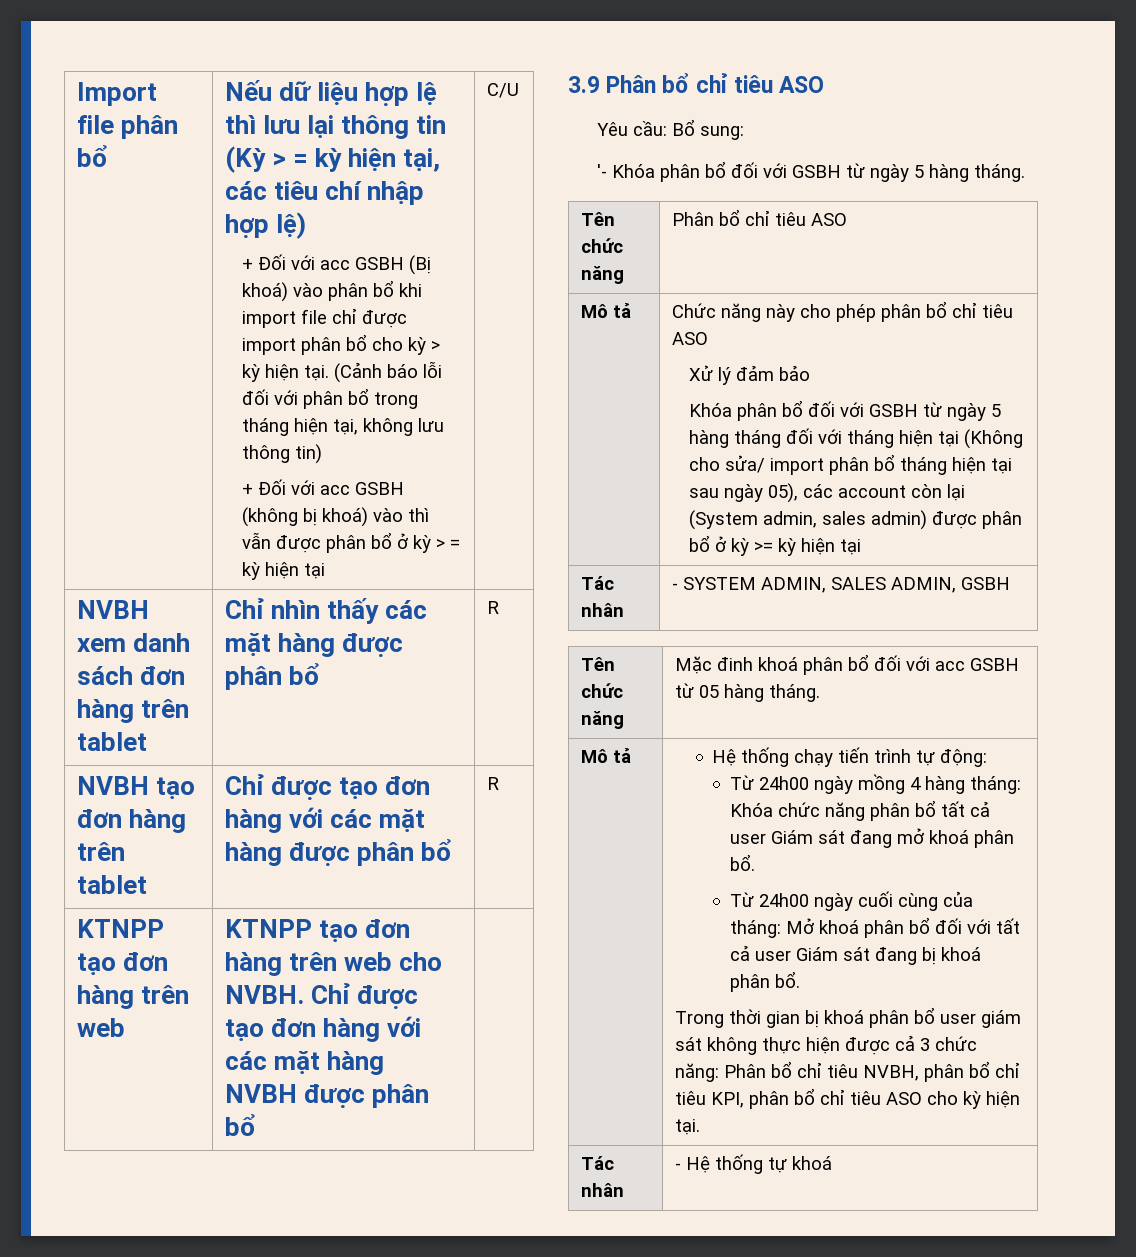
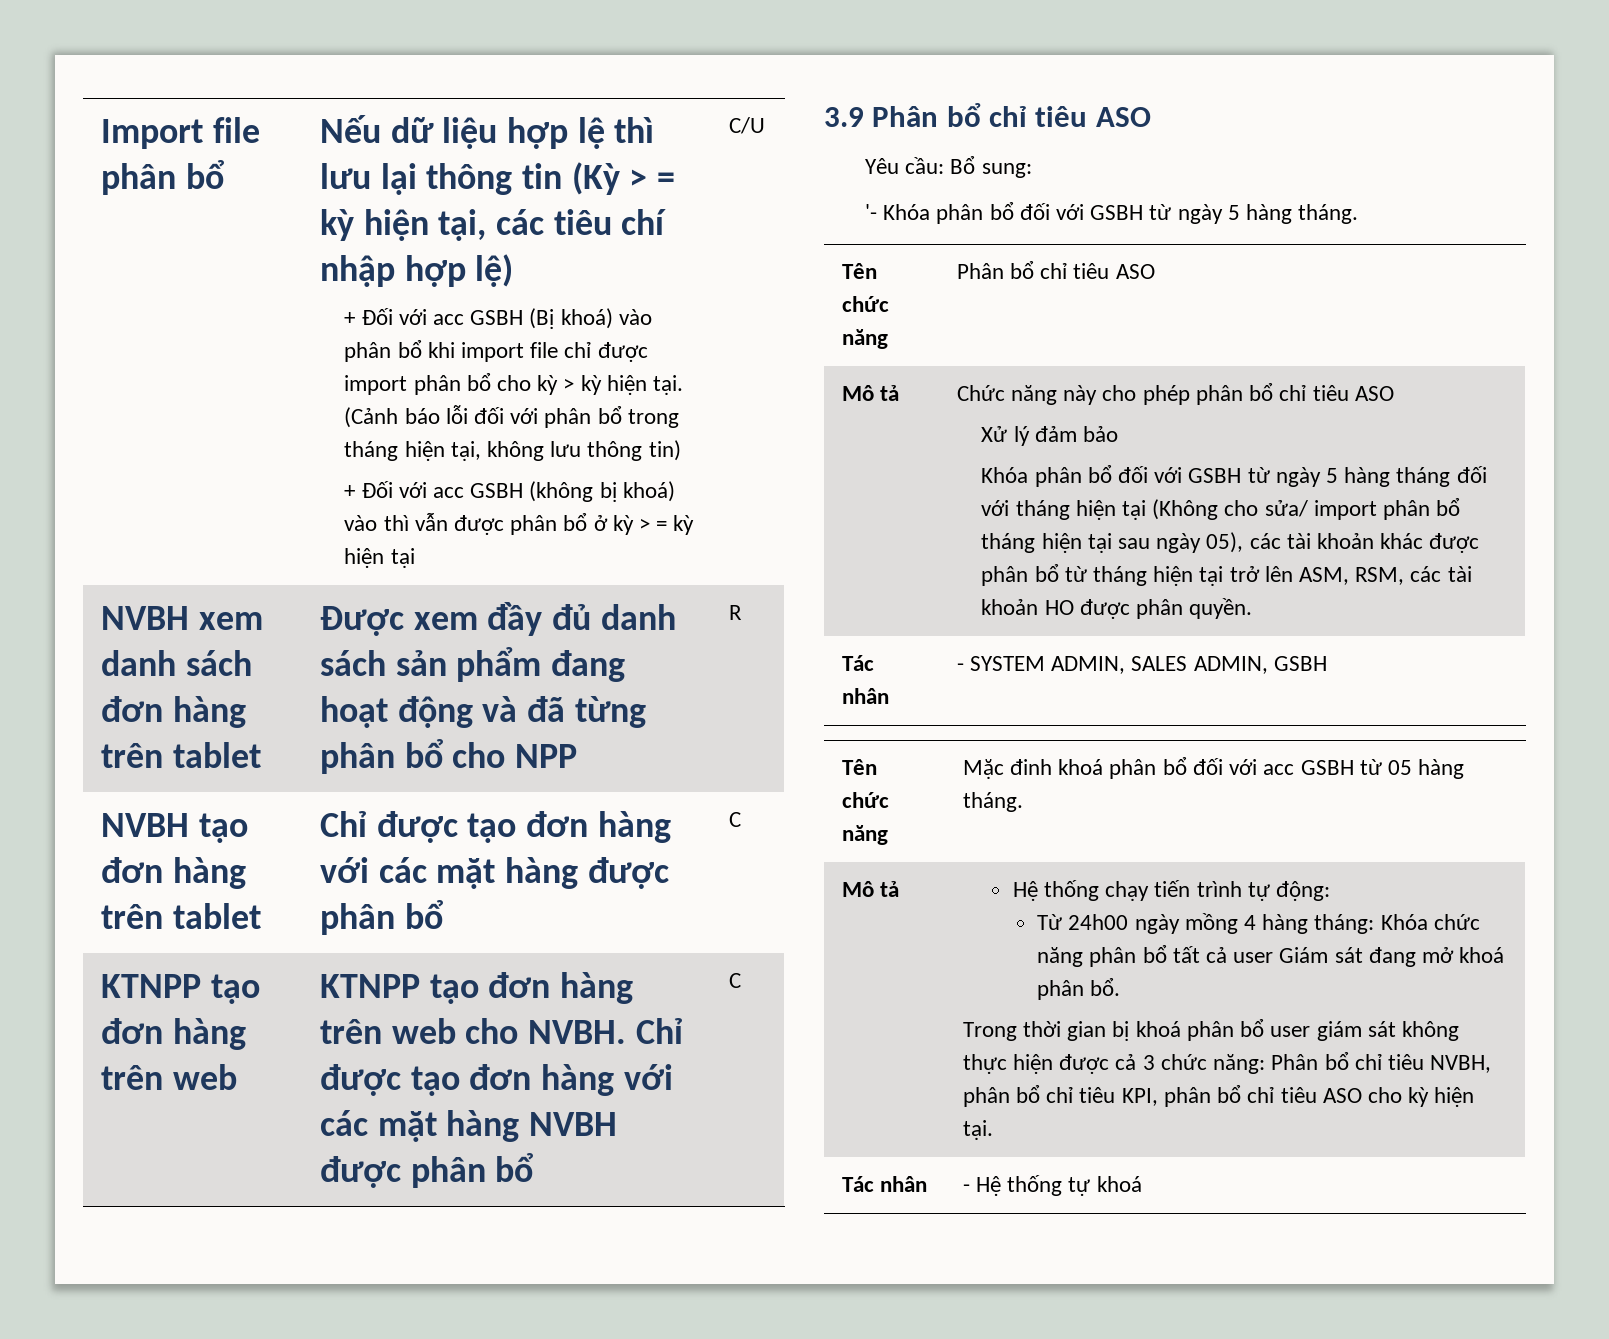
[224,598,427,624] [224,633,403,657] [224,663,319,690] Chỉ nhìn thấy các mặt hàng được phân bổ -> [319,602,676,636] [319,647,625,682] [319,696,646,728] [319,739,577,774] Được xem đầy đủ danh sách sản phẩm đang hoạt động và đã từng phân bổ cho NPP
[486,777,499,790] R -> [728,812,741,827] C
(255, 1125) none -> [728,973,741,988] C
[838,484,966,501] [689,510,1023,530] [689,535,862,556] account còn lại (System admin, sales admin) được phân bổ ở kỳ >= kỳ hiện tại -> [1286,533,1480,553] [981,564,1472,586] [981,598,1253,619] tài khoản khác được phân bổ từ tháng hiện tại trở lên ASM, RSM, các tài khoản HO được phân quyền.
[729,891,973,911] [729,917,1020,938] [729,945,981,965] [729,971,800,992] // Từ 24h00 ngày cuối cùng của tháng: Mở khoá phân bổ đối với tất cả user Giám sát đang bị khoá phân bổ. -> (1121, 987) none

